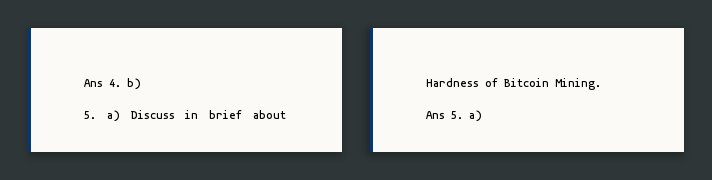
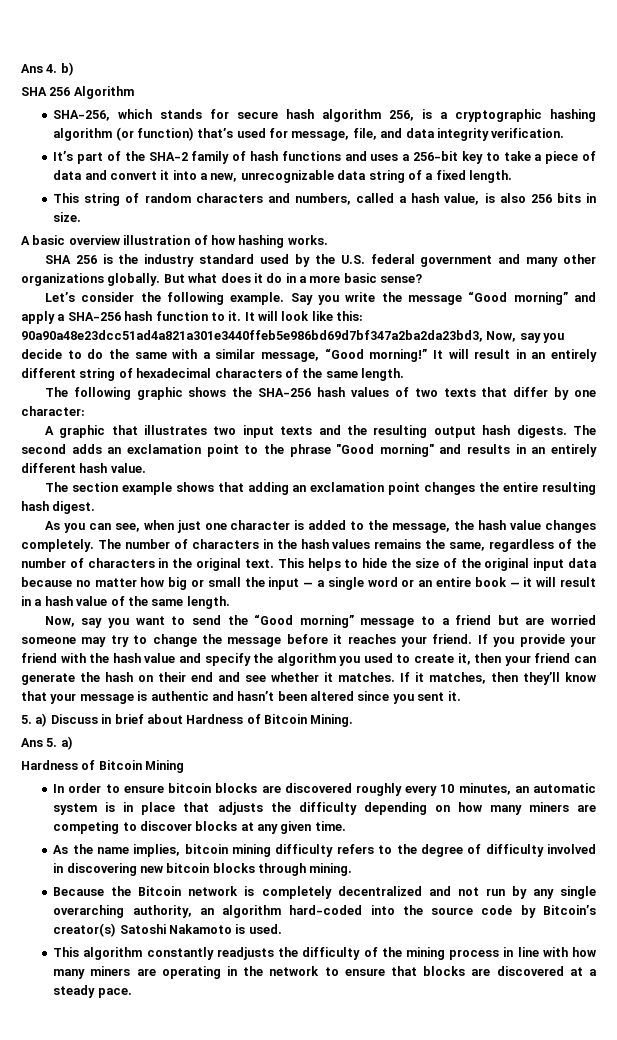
(141, 84) none -> [21,86,134,99] [53,109,596,122] [53,127,565,141] [53,151,596,164] [53,170,513,183] [53,193,596,206] [53,212,82,222] [21,235,328,248] [44,254,596,267] [21,273,423,286] [44,291,597,305] [21,311,364,324] [21,330,565,343] [21,348,597,362] [21,368,404,381] [44,387,596,400] [21,406,85,416] [44,425,596,438] [21,444,598,457] [21,463,146,473] [44,482,597,495] [21,501,96,514] [44,520,596,533] [21,539,597,552] [21,558,597,571] [21,577,597,590] [21,596,230,609] [44,614,596,628] [21,634,596,647] [21,653,596,666] [21,672,596,685] [21,691,461,704] // SHA 256 Algorithm // SHA-256, which stands for secure hash algorithm 256, is a cryptographic hashing algorithm (or function) that’s used for message, file, and data integrity verification. // It’s part of the SHA-2 family of hash functions and uses a 256-bit key to take a piece of data and convert it into a new, unrecognizable data string of a fixed length. // This string of random characters and numbers, called a hash value, is also 256 bits in size. // A basic overview illustration of how hashing works. // SHA 256 is the industry standard used by the U.S. federal government and many other organizations globally. But what does it do in a more basic sense? // Let’s consider the following example. Say you write the message “Good morning” and apply a SHA-256 hash function to it. It will look like this: 90a90a48e23dcc51ad4a821a301e3440ffeb5e986bd69d7bf347a2ba2da23bd3, Now, say you decide to do the same with a similar message, “Good morning!” It will result in an entirely different string of hexadecimal characters of the same length. // The following graphic shows the SHA-256 hash values of two texts that differ by one character: // A graphic that illustrates two input texts and the resulting output hash digests. The second adds an exclamation point to the phrase "Good morning" and results in an entirely different hash value. // The section example shows that adding an exclamation point changes the entire resulting hash digest. // As you can see, when just one character is added to the message, the hash value changes completely. The number of characters in the hash values remains the same, regardless of the number of characters in the original text. This helps to hide the size of the original input data because no matter how big or small the input — a single word or an entire book — it will result in a hash value of the same length. // Now, say you want to send the “Good morning” message to a friend but are worried someone may try to change the message before it reaches your friend. If you provide your friend with the hash value and specify the algorithm you used to create it, then your friend can generate the hash on their end and see whether it matches. If it matches, then they’ll know that your message is authentic and hasn’t been altered since you sent it.
(482, 116) none -> [21,760,185,773] [53,783,596,796] [53,802,596,815] [53,821,346,834] [53,844,596,857] [53,863,353,876] [53,886,596,899] [53,905,597,918] [53,923,282,937] [53,947,596,960] [53,966,597,979] [53,985,132,998] // Hardness of Bitcoin Mining // In order to ensure bitcoin blocks are discovered roughly every 10 minutes, an automatic system is in place that adjusts the difficulty depending on how many miners are competing to discover blocks at any given time. // As the name implies, bitcoin mining difficulty refers to the degree of difficulty involved in discovering new bitcoin blocks through mining. // Because the Bitcoin network is completely decentralized and not run by any single overarching authority, an algorithm hard-coded into the source code by Bitcoin’s creator(s) Satoshi Nakamoto is used. // This algorithm constantly readjusts the difficulty of the mining process in line with how many miners are operating in the network to ensure that blocks are discovered at a steady pace.

